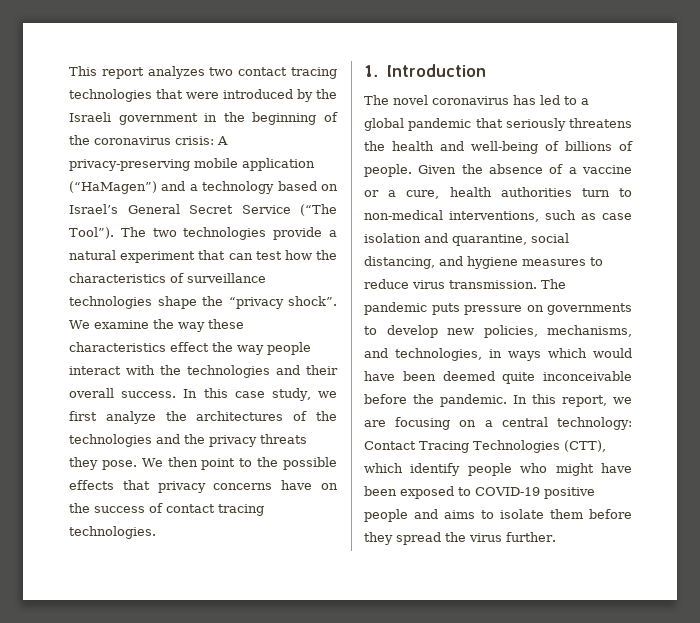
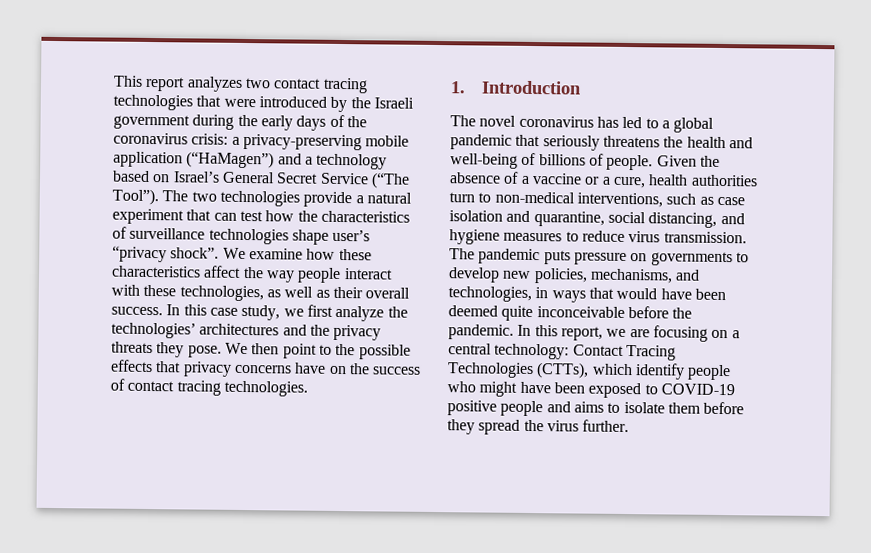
[204,112,317,125] in the beginning -> [192,114,327,131] during the early days
[217,136,228,145] A -> [231,136,240,145] a
[202,296,223,306] the -> [332,229,371,242] user’s
[152,319,205,332] the way -> [306,248,336,260] how
[170,342,209,352] effect -> [203,265,242,278] affect
[160,365,300,378] the technologies and -> [143,284,330,302] these technologies, as well as
[196,411,337,421] [69,434,152,447] architectures of the technologies -> [111,322,280,339] technologies’ architectures
[548,348,587,358] which -> [588,287,614,299] that
[563,440,606,452] (CTT), -> [536,362,590,379] (CTTs),

